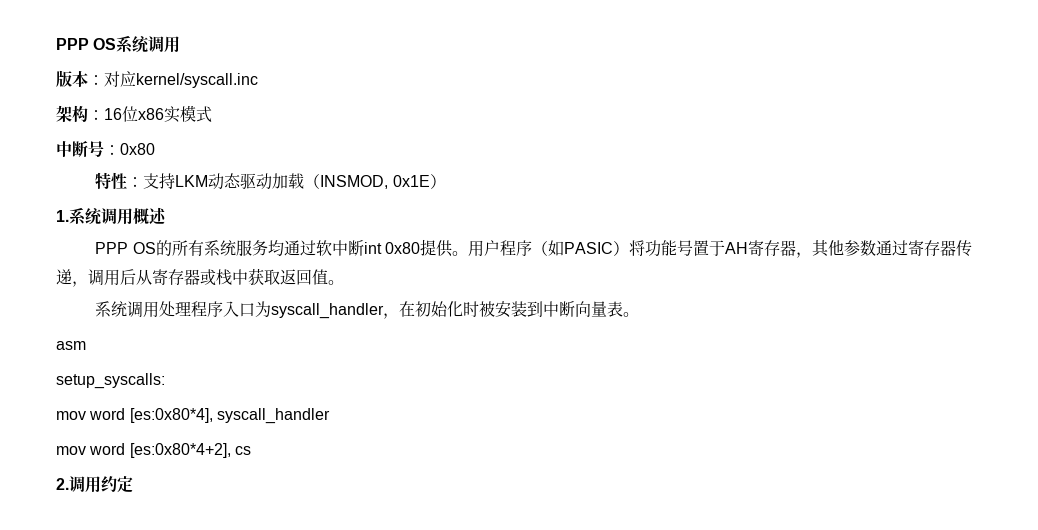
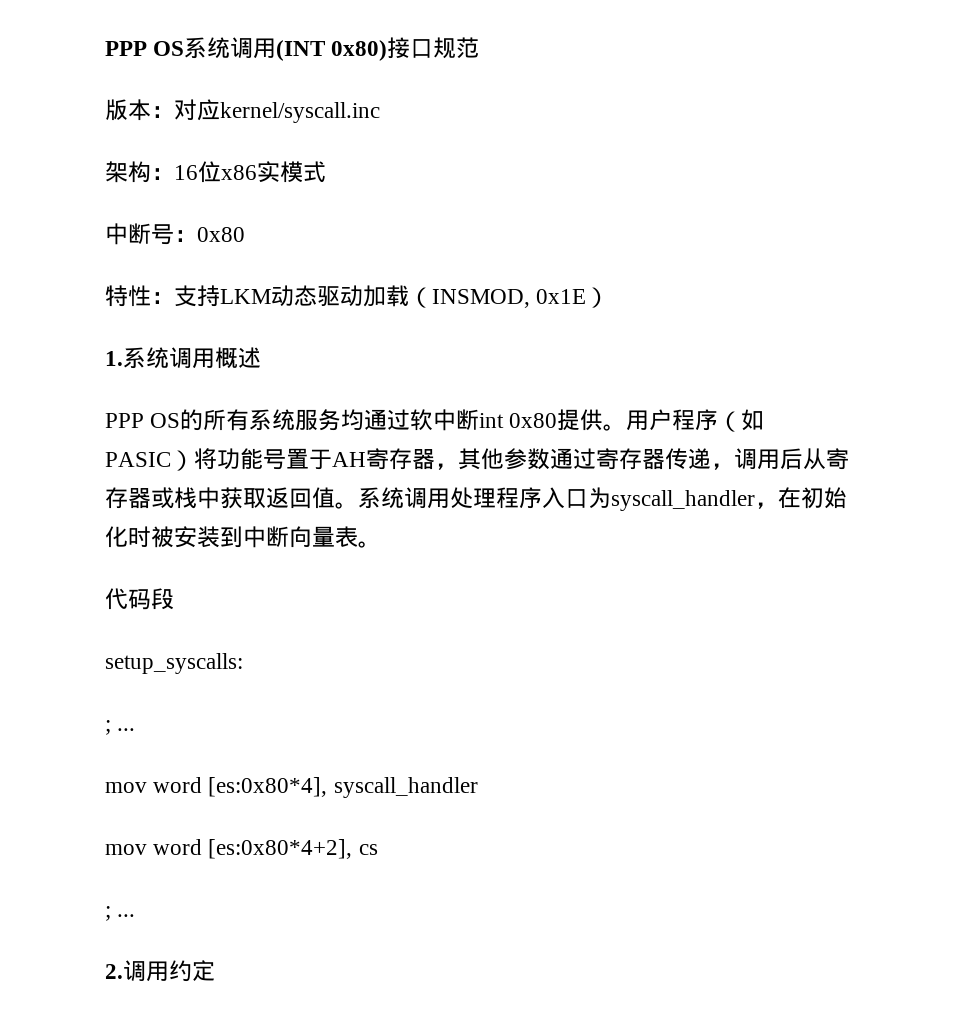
(181, 44) none -> [276,37,480,61] (INT 0x80)接口规范
(344, 282) // -> (358, 505) none
[56,341,86,350] asm -> [105,588,174,610] 代码段
(165, 381) none -> [105,720,136,735] // ; ...
(251, 450) none -> [105,906,136,921] // ; ...

